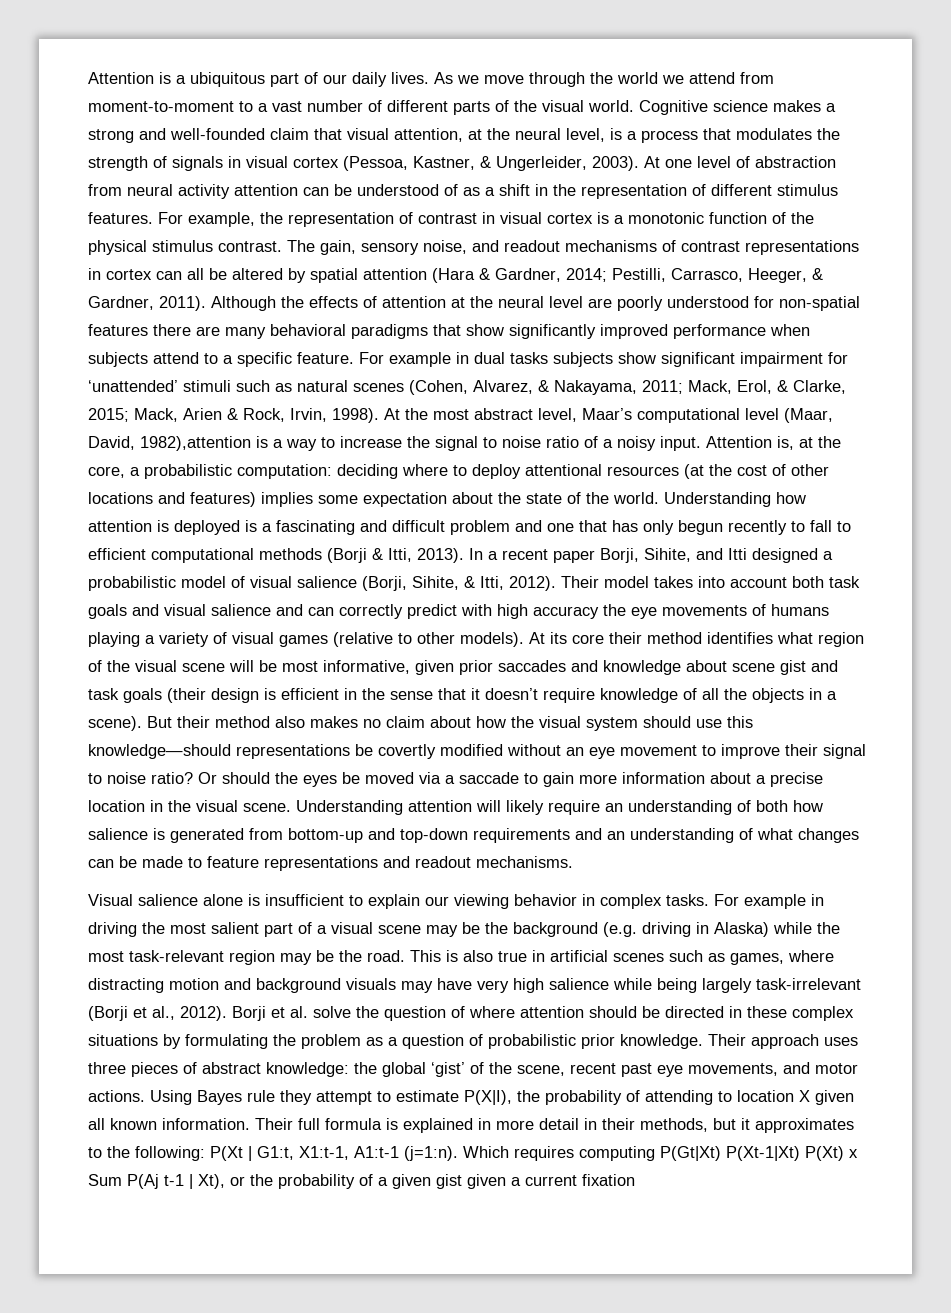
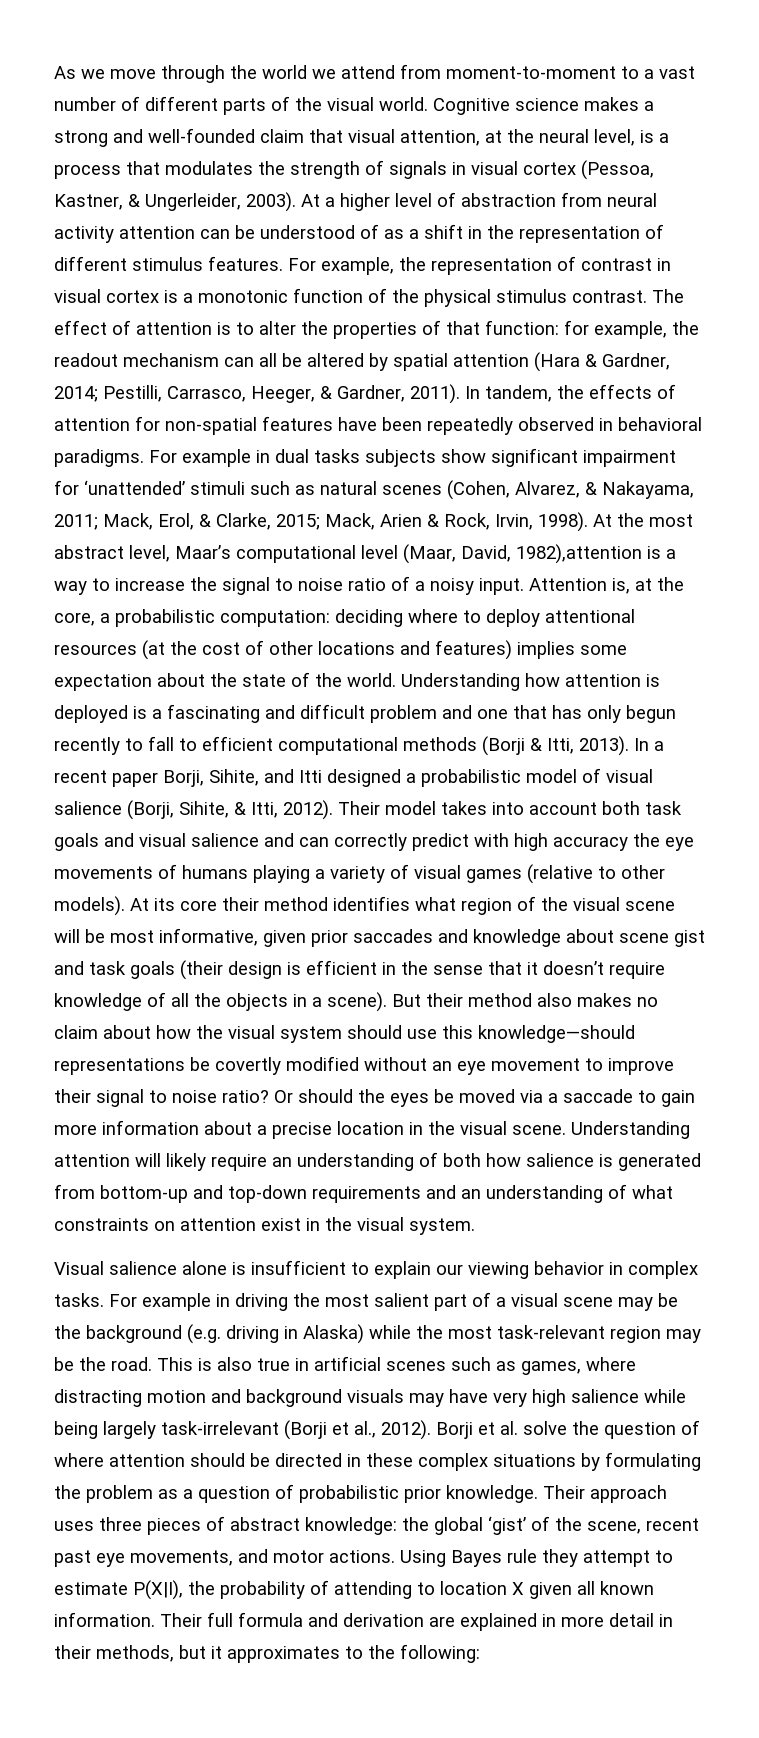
[88,72,429,87] Attention is a ubiquitous part of our daily lives. -> (54, 72) none
[665,159,692,168] one -> [325,193,390,211] a higher
[320,240,859,255] [88,268,152,280] gain, sensory noise, and readout mechanisms of contrast representations in cortex -> [54,320,699,339] [54,353,219,367] effect of attention is to alter the properties of that function: for example, the readout mechanism
[211,296,276,311] Although -> [465,385,552,402] In tandem,
[451,296,860,311] [88,324,810,339] [88,352,354,367] at the neural level are poorly understood for non-spatial features there are many behavioral paradigms that show significantly improved performance when subjects attend to a specific feature. -> [135,416,702,435] [54,449,144,467] for non-spatial features have been repeatedly observed in behavioral paradigms.
[798,828,859,843] [88,856,573,871] changes can be made to feature representations and readout mechanisms. -> [54,1217,475,1235] constraints on attention exist in the visual system.
[386,1118,398,1130] is -> [308,1613,455,1627] and derivation are
[210,1146,858,1161] [88,1174,635,1189] P(Xt | G1:t, X1:t-1, A1:t-1 (j=1:n). Which requires computing P(Gt|Xt) P(Xt-1|Xt) P(Xt) x Sum P(Aj t-1 | Xt), or the probability of a given gist given a current fixation -> (480, 1653) none

